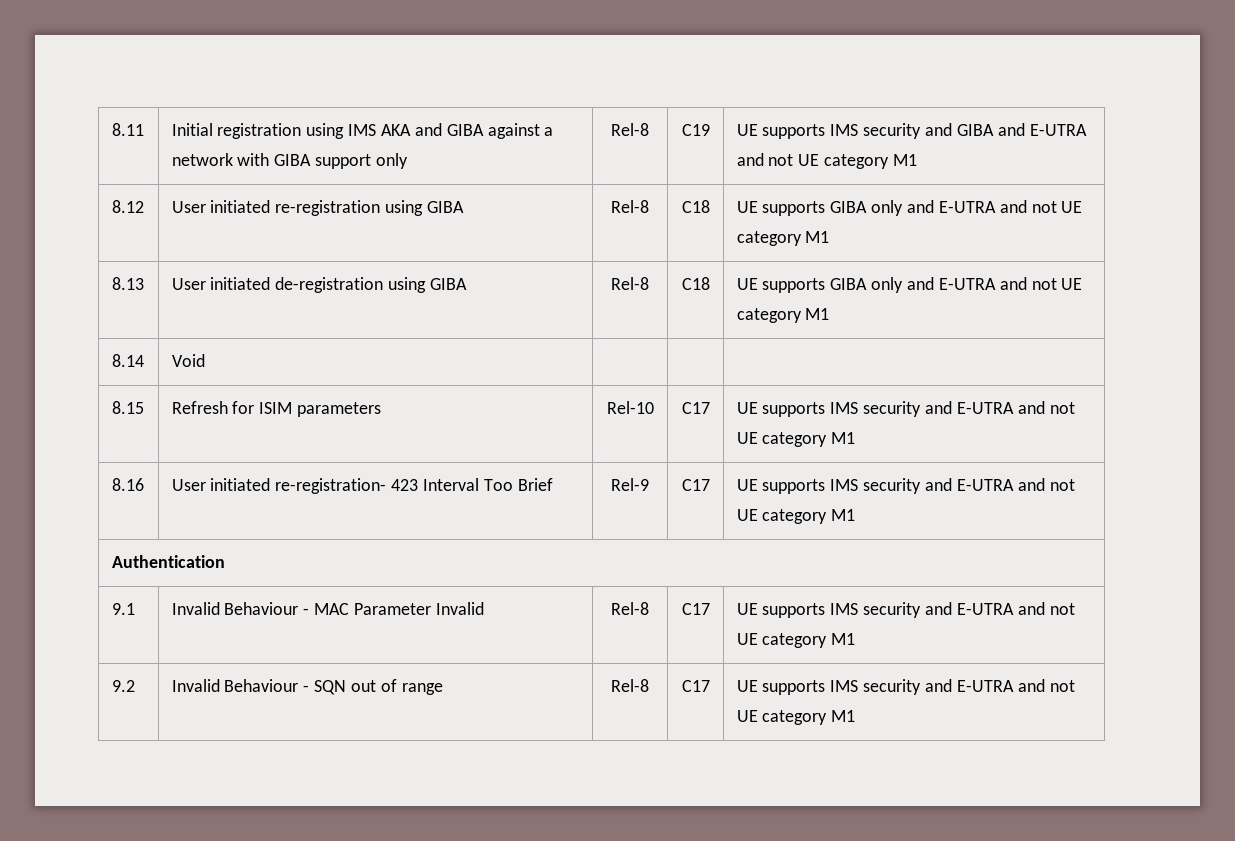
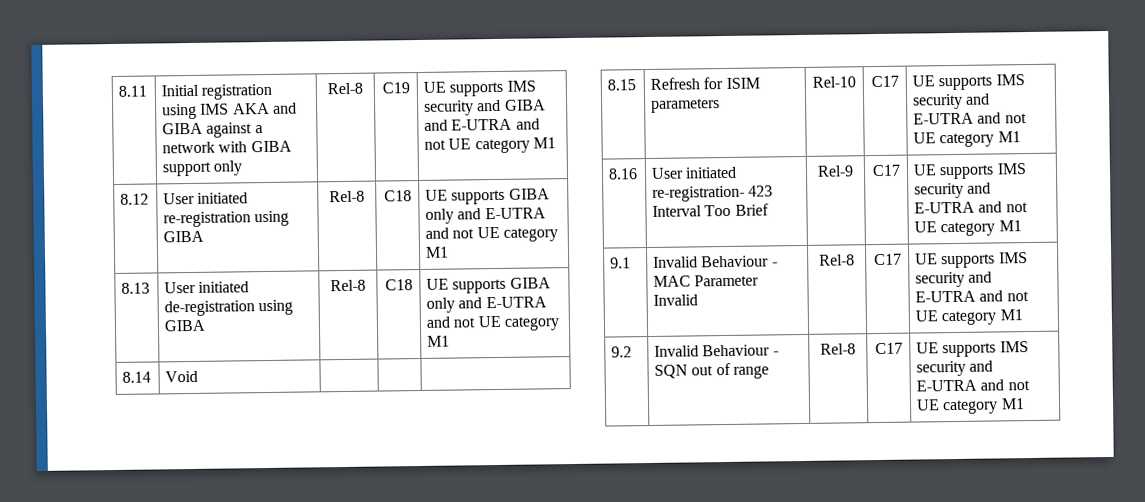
[111,555,225,568] // Authentication -> (1022, 226) none

